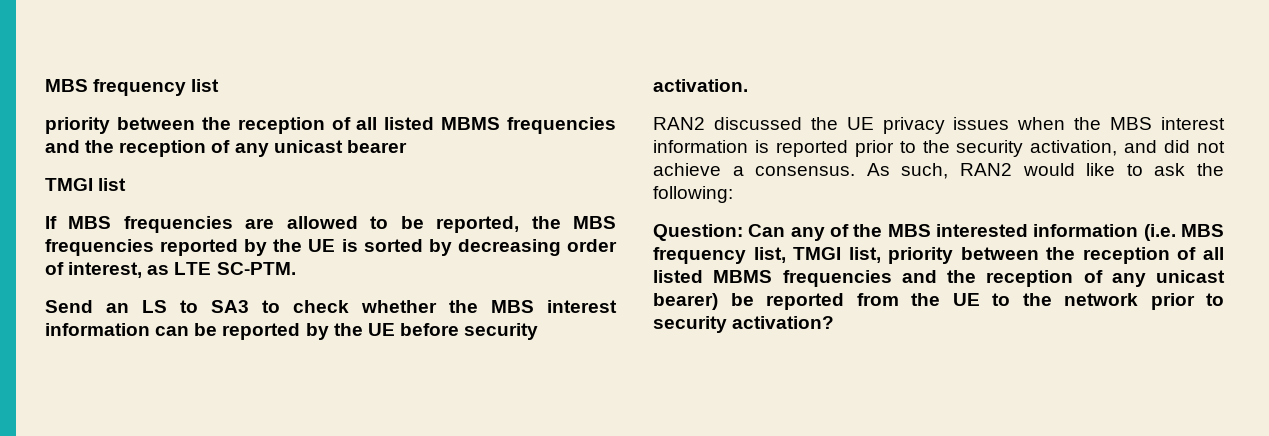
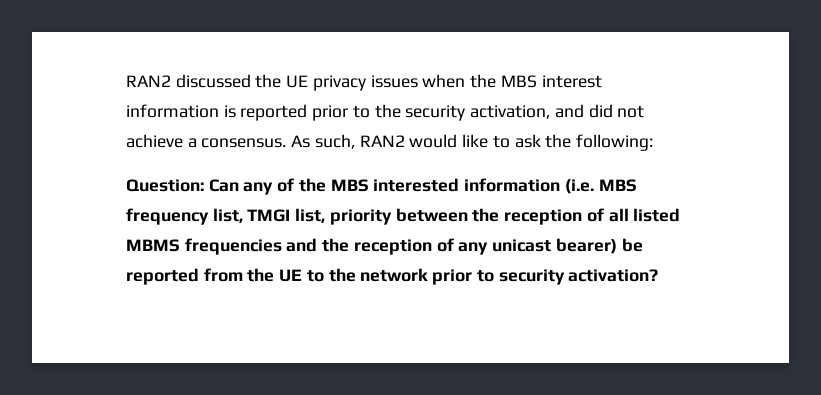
[45,79,220,96] [45,117,616,134] [45,140,407,157] [45,178,127,191] [45,216,617,233] [45,239,618,256] [45,262,296,278] [45,300,617,313] [45,323,539,340] [653,79,748,92] MBS frequency list // priority between the reception of all listed MBMS frequencies and the reception of any unicast bearer // TMGI list // If MBS frequencies are allowed to be reported, the MBS frequencies reported by the UE is sorted by decreasing order of interest, as LTE SC-PTM. // Send an LS to SA3 to check whether the MBS interest information can be reported by the UE before security activation. // -> (126, 81) none

